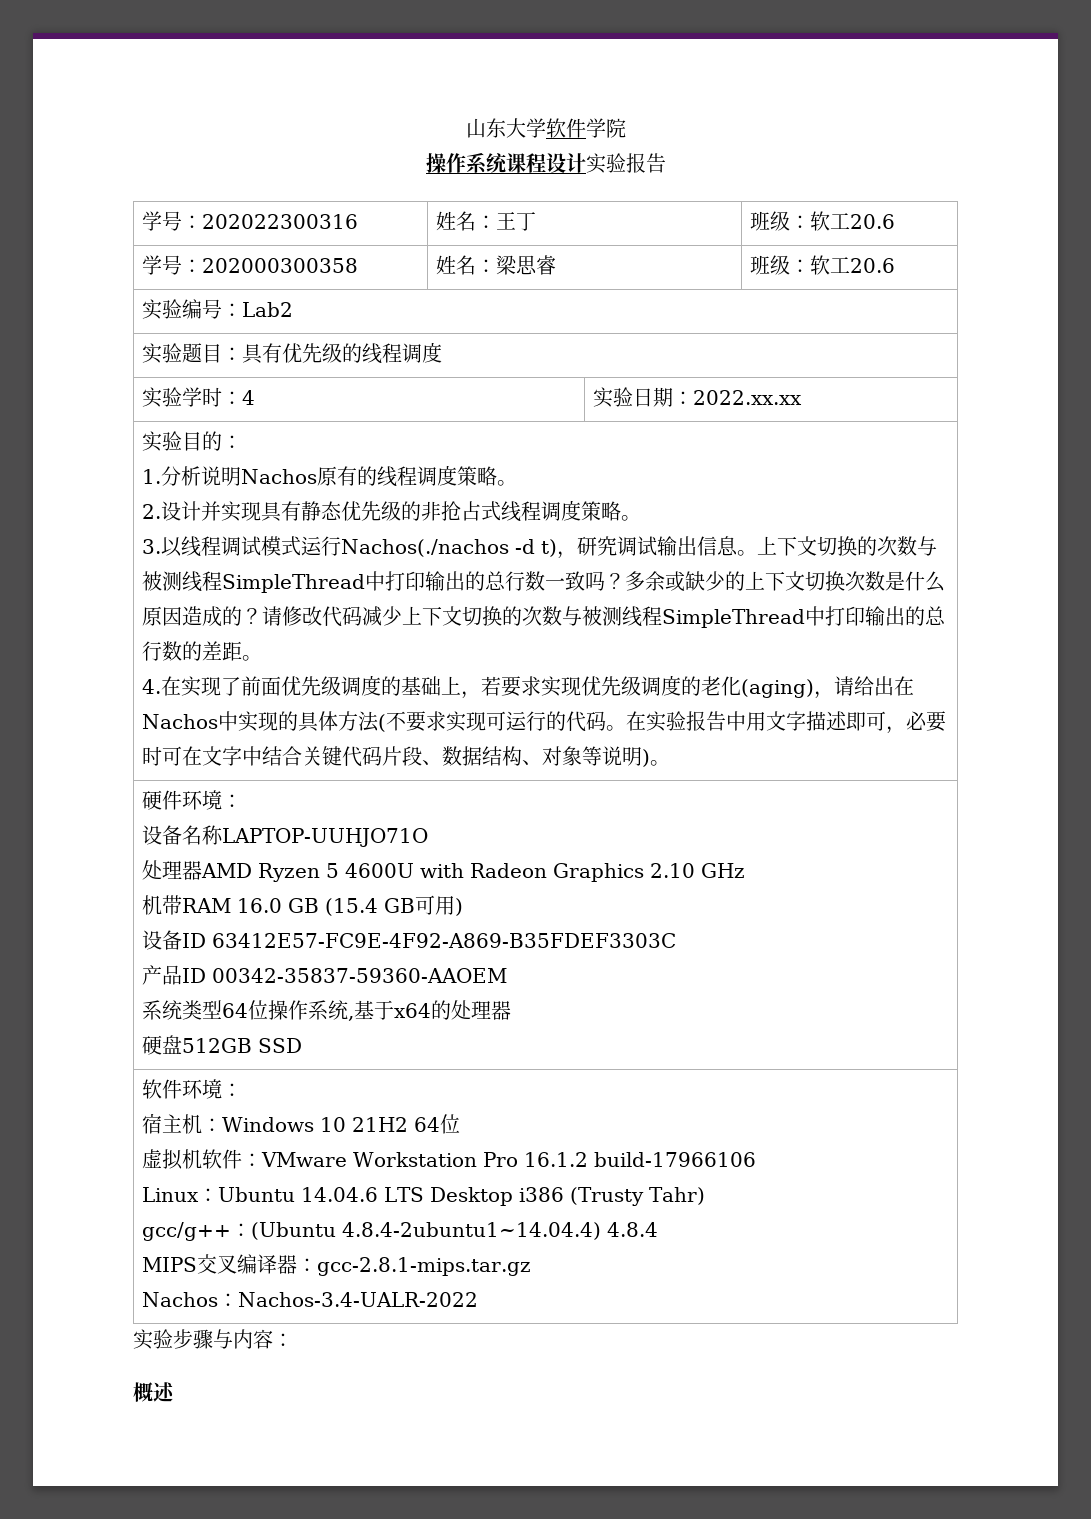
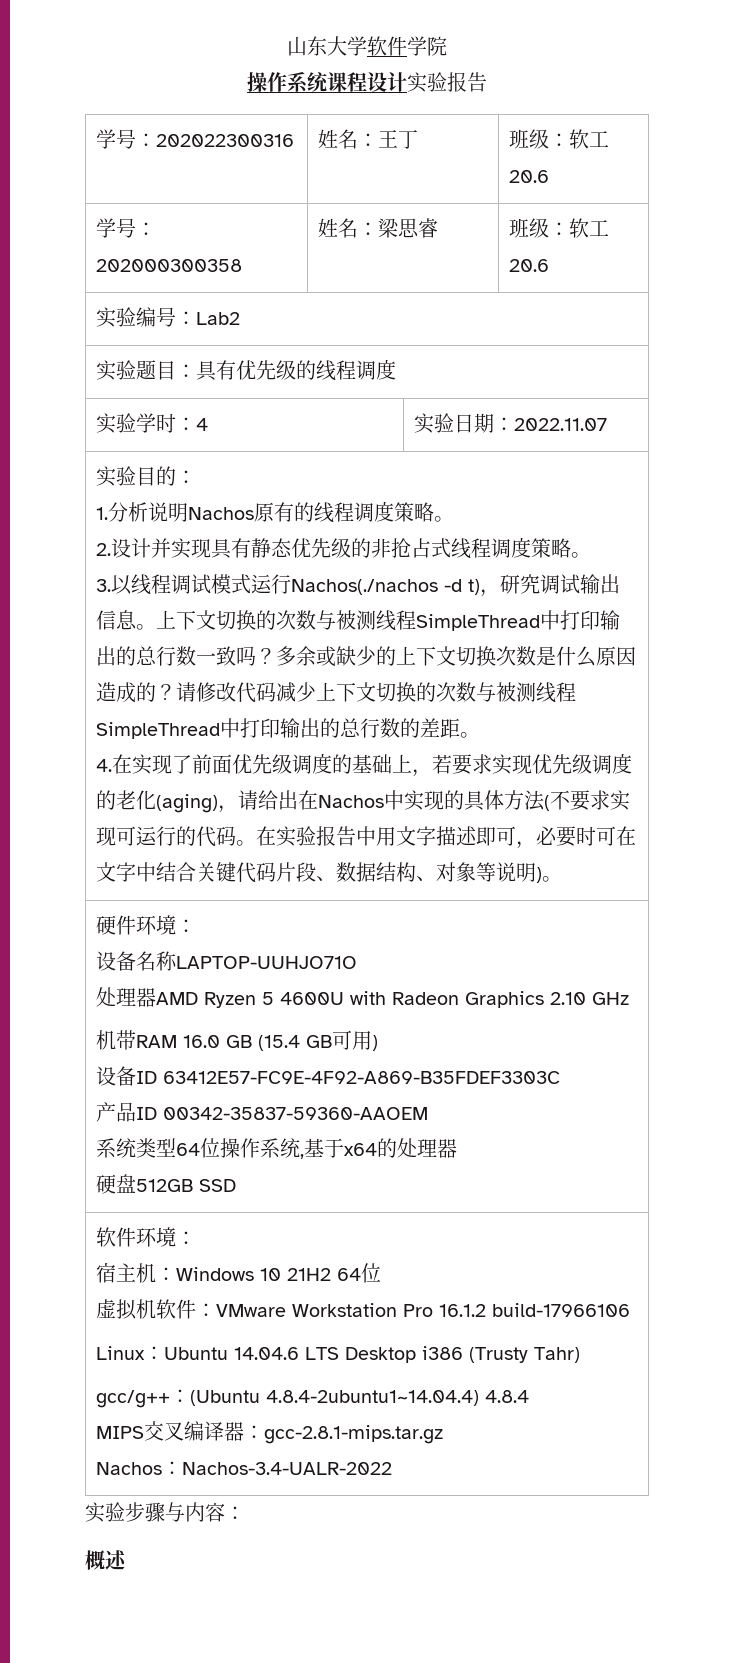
[693,390,803,405] 2022.xx.xx -> [513,418,607,431] 2022.11.07

